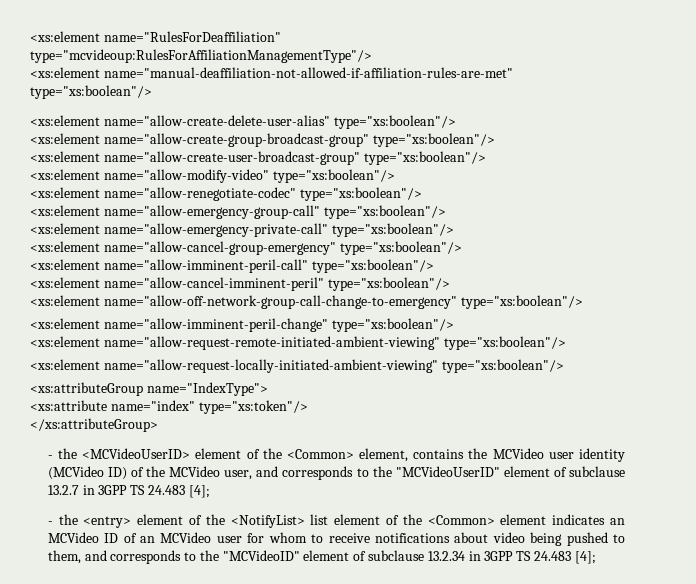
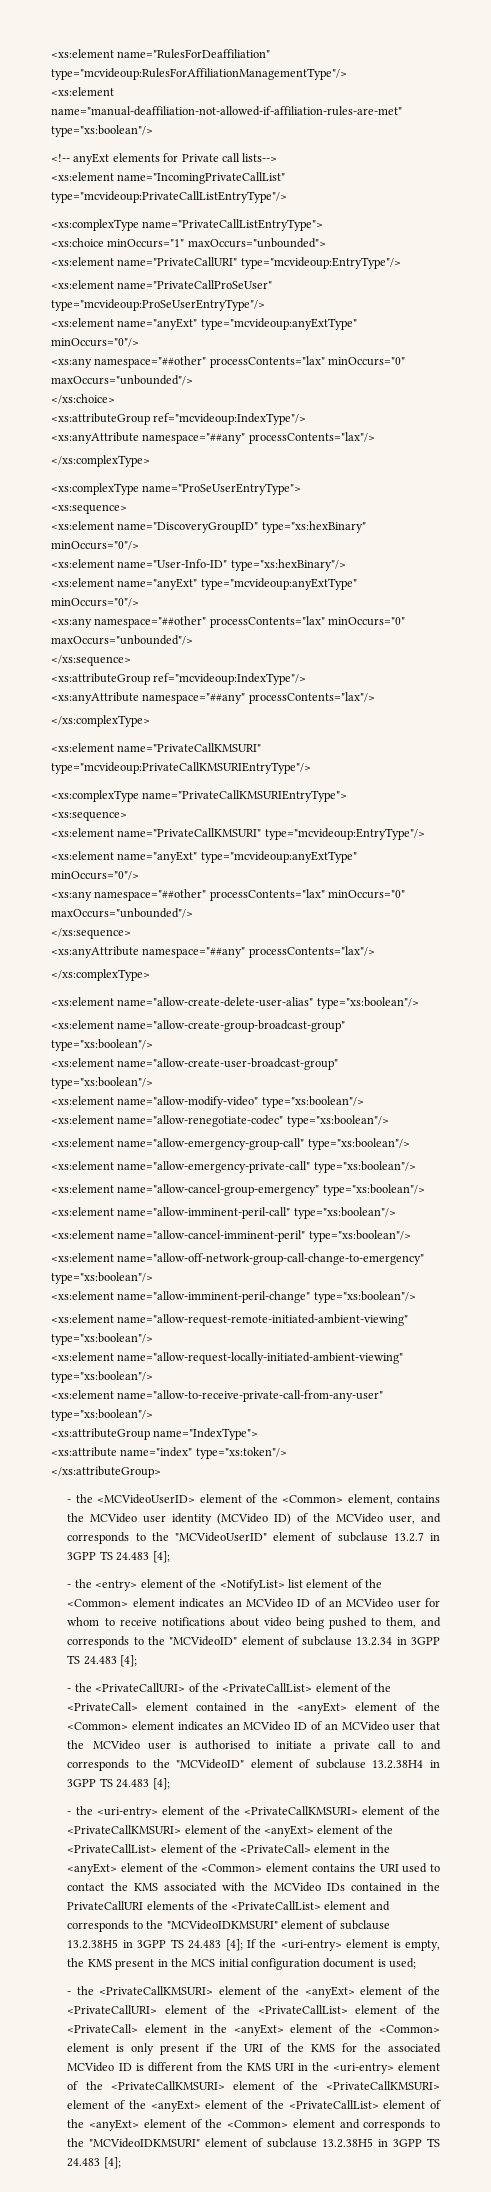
(152, 92) none -> [51,153,278,165] [51,172,286,184] [51,191,287,203] [51,219,324,231] [51,238,326,248] [51,257,401,269] [51,280,273,289] [51,299,265,311] [51,318,357,330] [51,338,139,347] [51,356,406,368] [51,375,193,385] [51,394,115,404] [51,413,307,425] [51,432,375,444] [51,455,150,467] [51,483,302,495] [51,504,127,514] [51,521,366,533] [51,541,139,550] [51,559,346,571] [51,578,357,590] [51,598,139,607] [51,616,406,628] [51,635,193,645] [51,655,131,666] [51,673,307,685] [51,692,375,704] [51,715,150,727] [51,743,262,752] [51,762,311,774] [51,790,348,802] [51,811,127,821] [51,828,425,840] [51,851,357,863] [51,871,139,880] [51,889,406,901] [51,908,193,918] [51,928,131,939] [51,946,375,958] [51,969,150,981] // <!-- anyExt elements for Private call lists--> // <xs:element name="IncomingPrivateCallList" type="mcvideoup:PrivateCallListEntryType"/> // <xs:complexType name="PrivateCallListEntryType"> // <xs:choice minOccurs="1" maxOccurs="unbounded"> // <xs:element name="PrivateCallURI" type="mcvideoup:EntryType"/> // <xs:element name="PrivateCallProSeUser" type="mcvideoup:ProSeUserEntryType"/> // <xs:element name="anyExt" type="mcvideoup:anyExtType" minOccurs="0"/> // <xs:any namespace="##other" processContents="lax" minOccurs="0" maxOccurs="unbounded"/> // </xs:choice> // <xs:attributeGroup ref="mcvideoup:IndexType"/> // <xs:anyAttribute namespace="##any" processContents="lax"/> // </xs:complexType> // <xs:complexType name="ProSeUserEntryType"> // <xs:sequence> // <xs:element name="DiscoveryGroupID" type="xs:hexBinary" minOccurs="0"/> // <xs:element name="User-Info-ID" type="xs:hexBinary"/> // <xs:element name="anyExt" type="mcvideoup:anyExtType" minOccurs="0"/> // <xs:any namespace="##other" processContents="lax" minOccurs="0" maxOccurs="unbounded"/> // </xs:sequence> // <xs:attributeGroup ref="mcvideoup:IndexType"/> // <xs:anyAttribute namespace="##any" processContents="lax"/> // </xs:complexType> // <xs:element name="PrivateCallKMSURI" type="mcvideoup:PrivateCallKMSURIEntryType"/> // <xs:complexType name="PrivateCallKMSURIEntryType"> // <xs:sequence> // <xs:element name="PrivateCallKMSURI" type="mcvideoup:EntryType"/> // <xs:element name="anyExt" type="mcvideoup:anyExtType" minOccurs="0"/> // <xs:any namespace="##other" processContents="lax" minOccurs="0" maxOccurs="unbounded"/> // </xs:sequence> // <xs:anyAttribute namespace="##any" processContents="lax"/> // </xs:complexType>
(564, 366) none -> [51,1390,384,1402] [51,1409,153,1421] // <xs:element name="allow-to-receive-private-call-from-any-user" type="xs:boolean"/>
(596, 557) none -> [67,1683,392,1692] [67,1702,440,1714] [67,1721,440,1731] [67,1740,441,1752] [67,1759,440,1771] [67,1778,170,1790] [67,1806,440,1818] [67,1825,394,1837] [67,1844,391,1853] [67,1863,440,1875] [67,1882,440,1892] [67,1901,390,1911] [67,1920,390,1932] [67,1939,440,1951] [67,1958,417,1970] [67,1986,440,1998] [67,2005,440,2014] [67,2024,440,2036] [67,2043,442,2055] [67,2062,440,2074] [67,2081,440,2090] [67,2100,441,2112] [67,2119,440,2131] [67,2138,440,2148] [67,2157,121,2169] // - the <PrivateCallURI> of the <PrivateCallList> element of the <PrivateCall> element contained in the <anyExt> element of the <Common> element indicates an MCVideo ID of an MCVideo user that the MCVideo user is authorised to initiate a private call to and corresponds to the "MCVideoID" element of subclause 13.2.38H4 in 3GPP TS 24.483 [4]; // - the <uri-entry> element of the <PrivateCallKMSURI> element of the <PrivateCallKMSURI> element of the <anyExt> element of the <PrivateCallList> element of the <PrivateCall> element in the <anyExt> element of the <Common> element contains the URI used to contact the KMS associated with the MCVideo IDs contained in the PrivateCallURI elements of the <PrivateCallList> element and corresponds to the "MCVideoIDKMSURI" element of subclause 13.2.38H5 in 3GPP TS 24.483 [4]; If the <uri-entry> element is empty, the KMS present in the MCS initial configuration document is used; // - the <PrivateCallKMSURI> element of the <anyExt> element of the <PrivateCallURI> element of the <PrivateCallList> element of the <PrivateCall> element in the <anyExt> element of the <Common> element is only present if the URI of the KMS for the associated MCVideo ID is different from the KMS URI in the <uri-entry> element of the <PrivateCallKMSURI> element of the <PrivateCallKMSURI> element of the <anyExt> element of the <PrivateCallList> element of the <anyExt> element of the <Common> element and corresponds to the "MCVideoIDKMSURI" element of subclause 13.2.38H5 in 3GPP TS 24.483 [4];

